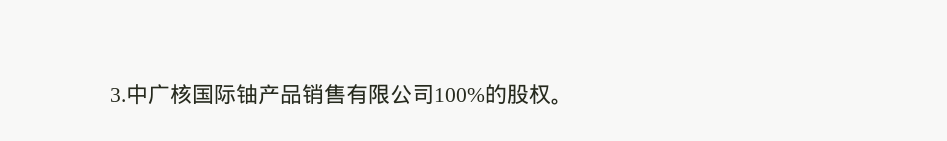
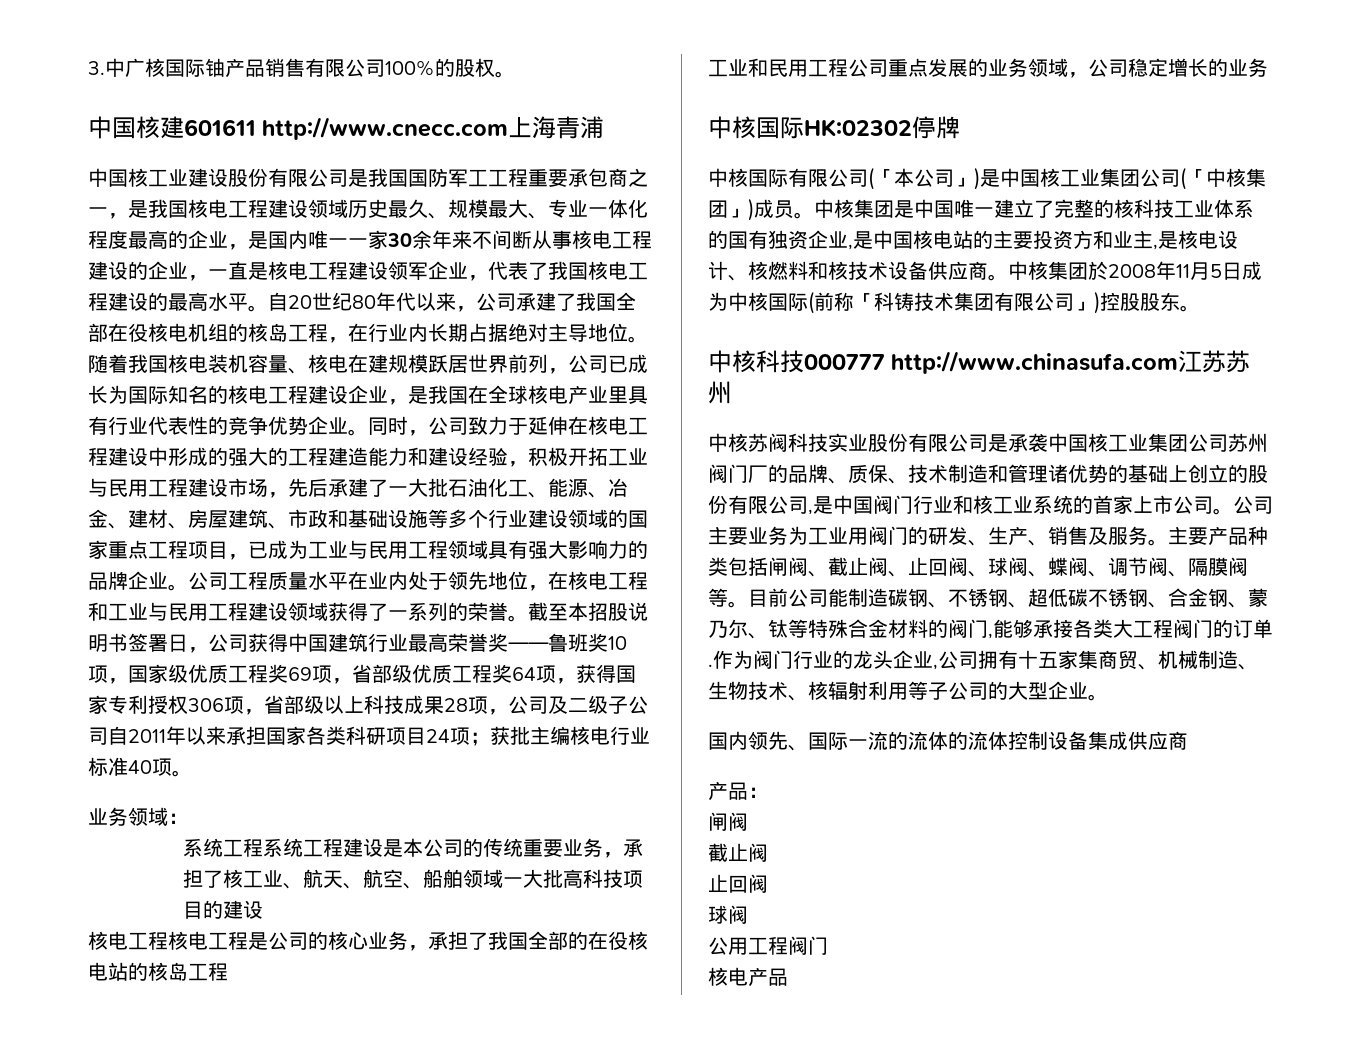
(573, 101) none -> [88,116,605,140] [88,168,648,187] [88,199,648,219] [88,230,652,250] [88,261,648,281] [88,292,636,312] [88,323,648,343] [88,354,648,374] [88,385,648,405] [88,416,648,436] [88,447,648,467] [88,478,628,498] [88,509,648,529] [88,540,648,560] [88,571,648,591] [88,602,648,622] [88,633,627,653] [88,664,636,684] [88,695,648,715] [88,726,650,746] [88,757,192,777] [88,807,188,826] [183,838,644,858] [183,869,644,889] [183,900,264,919] [88,931,648,951] [88,962,228,981] [708,58,1268,78] [708,116,960,139] [708,167,1266,190] [708,198,1254,221] [708,230,1238,250] [708,261,1262,281] [708,291,1200,314] [708,350,1251,374] [708,381,732,404] [708,433,1268,453] [708,464,1268,484] [708,495,1273,515] [708,526,1268,546] [708,557,1248,577] [708,588,1268,608] [708,619,1273,639] [708,650,1258,670] [708,681,1108,701] [708,731,1188,751] [708,781,768,800] [708,812,748,831] [708,843,768,862] [708,874,768,893] [708,905,748,924] [708,936,828,955] [708,967,788,986] // 中国核建601611 http://www.cnecc.com上海青浦 // 中国核工业建设股份有限公司是我国国防军工工程重要承包商之一，是我国核电工程建设领域历史最久、规模最大、专业一体化程度最高的企业，是国内唯一一家30余年来不间断从事核电工程建设的企业，一直是核电工程建设领军企业，代表了我国核电工程建设的最高水平。自20世纪80年代以来，公司承建了我国全部在役核电机组的核岛工程，在行业内长期占据绝对主导地位。随着我国核电装机容量、核电在建规模跃居世界前列，公司已成长为国际知名的核电工程建设企业，是我国在全球核电产业里具有行业代表性的竞争优势企业。同时，公司致力于延伸在核电工程建设中形成的强大的工程建造能力和建设经验，积极开拓工业与民用工程建设市场，先后承建了一大批石油化工、能源、冶金、建材、房屋建筑、市政和基础设施等多个行业建设领域的国家重点工程项目，已成为工业与民用工程领域具有强大影响力的品牌企业。公司工程质量水平在业内处于领先地位，在核电工程和工业与民用工程建设领域获得了一系列的荣誉。截至本招股说明书签署日，公司获得中国建筑行业最高荣誉奖——鲁班奖10项，国家级优质工程奖69项，省部级优质工程奖64项，获得国家专利授权306项，省部级以上科技成果28项，公司及二级子公司自2011年以来承担国家各类科研项目24项；获批主编核电行业标准40项。 // 业务领域： // 系统工程系统工程建设是本公司的传统重要业务，承担了核工业、航天、航空、船舶领域一大批高科技项目的建设 // 核电工程核电工程是公司的核心业务，承担了我国全部的在役核电站的核岛工程 // 工业和民用工程公司重点发展的业务领域，公司稳定增长的业务 // 中核国际HK:02302停牌 // 中核国际有限公司(「本公司」)是中国核工业集团公司(「中核集团」)成员。中核集团是中国唯一建立了完整的核科技工业体系的国有独资企业,是中国核电站的主要投资方和业主,是核电设计、核燃料和核技术设备供应商。中核集团於2008年11月5日成为中核国际(前称「科铸技术集团有限公司」)控股股东。 // 中核科技000777 http://www.chinasufa.com江苏苏州 // 中核苏阀科技实业股份有限公司是承袭中国核工业集团公司苏州阀门厂的品牌、质保、技术制造和管理诸优势的基础上创立的股份有限公司,是中国阀门行业和核工业系统的首家上市公司。公司主要业务为工业用阀门的研发、生产、销售及服务。主要产品种类包括闸阀、截止阀、止回阀、球阀、蝶阀、调节阀、隔膜阀等。目前公司能制造碳钢、不锈钢、超低碳不锈钢、合金钢、蒙乃尔、钛等特殊合金材料的阀门,能够承接各类大工程阀门的订单.作为阀门行业的龙头企业,公司拥有十五家集商贸、机械制造、生物技术、核辐射利用等子公司的大型企业。 // 国内领先、国际一流的流体的流体控制设备集成供应商 // 产品： // 闸阀 // 截止阀 // 止回阀 // 球阀 // 公用工程阀门 // 核电产品

